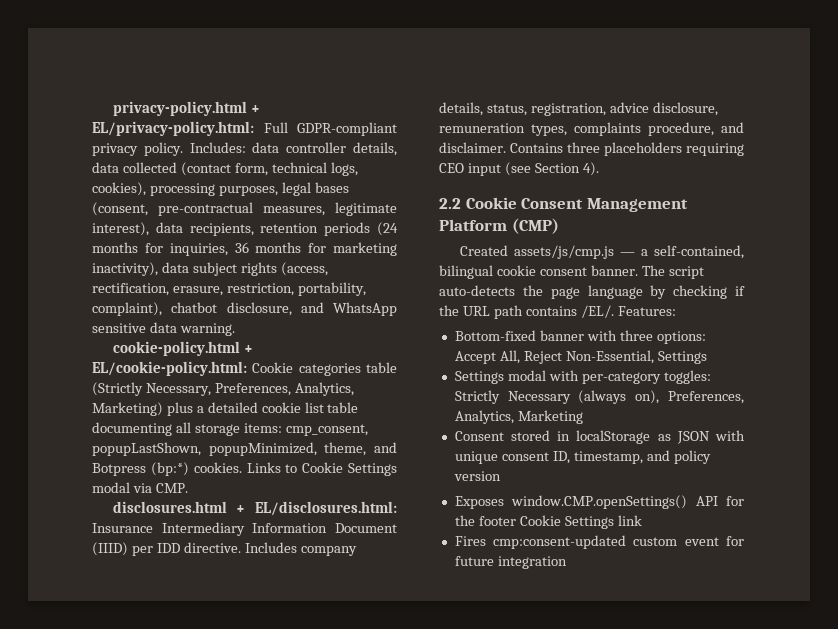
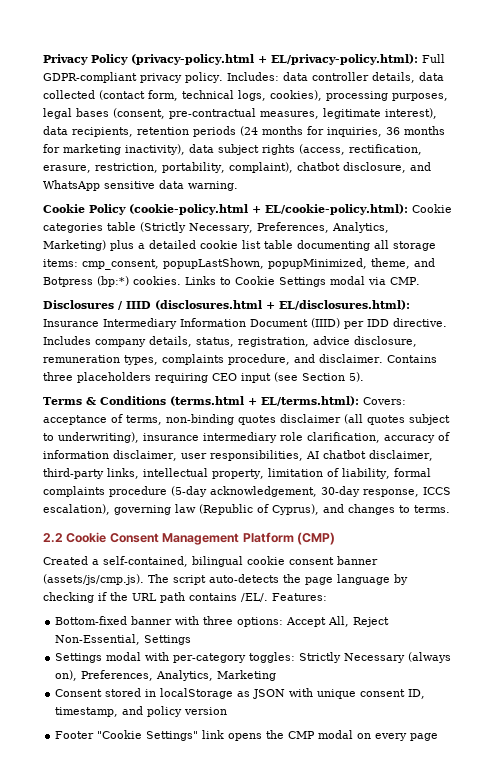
[112,101,260,116] [92,121,254,136] privacy-policy.html + EL/privacy-policy.html: -> [43,54,418,65] Privacy Policy (privacy-policy.html + EL/privacy-policy.html):
[112,341,253,356] [92,361,247,376] cookie-policy.html + EL/cookie-policy.html: -> [43,204,408,215] Cookie Policy (cookie-policy.html + EL/cookie-policy.html):
[112,501,397,516] disclosures.html + EL/disclosures.html: -> [43,300,410,310] Disclosures / IIID (disclosures.html + EL/disclosures.html):
[582,162,599,176] 4). -> [349,372,364,382] [43,396,406,406] [43,414,450,425] [43,432,450,443] [43,450,433,461] [43,468,431,479] [43,486,451,497] [43,504,450,515] 5). // Terms & Conditions (terms.html + EL/terms.html): Covers: acceptance of terms, non-binding quotes disclaimer (all quotes subject to underwriting), insurance intermediary role clarification, accuracy of information disclaimer, user responsibilities, AI chatbot disclaimer, third-party links, intellectual property, limitation of liability, formal complaints procedure (5-day acknowledgement, 30-day response, ICCS escalation), governing law (Republic of Cyprus), and changes to terms.
[513,245,635,259] assets/js/cmp.js — -> (88, 560) none
[590,265,638,276] banner. -> [337,556,378,565] [43,574,144,585] banner (assets/js/cmp.js).
[454,495,744,509] [454,515,642,529] [454,535,744,549] [454,556,567,569] Exposes window.CMP.openSettings() API for the footer Cookie Settings link // Fires cmp:consent-updated custom event for future integration -> [55,730,439,741] Footer "Cookie Settings" link opens the CMP modal on every page

